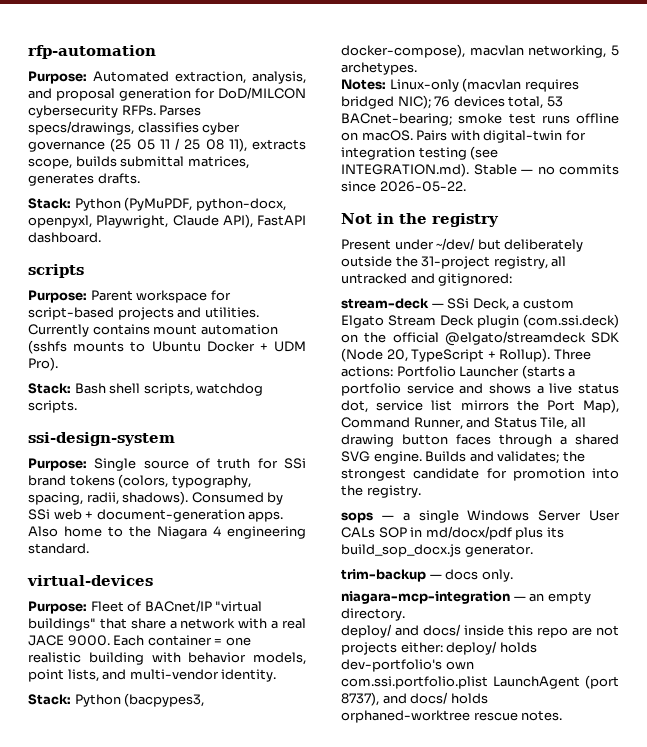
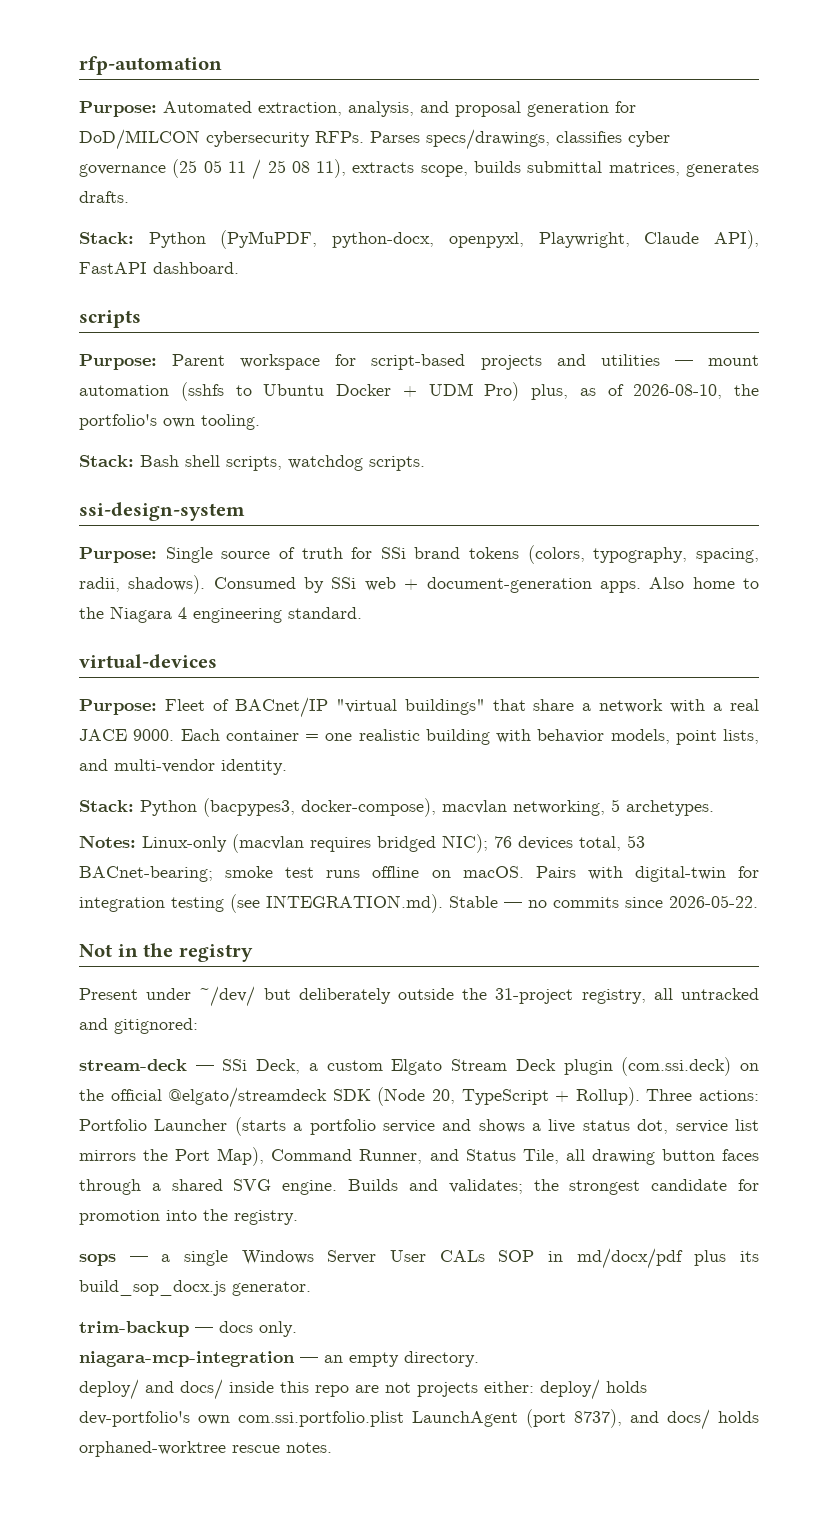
[204,307,259,318] [28,324,150,337] utilities. Currently contains -> [600,354,693,366] utilities —
[73,341,125,352] mounts -> (224, 391) none
[28,357,58,371] Pro). -> [484,382,759,401] [79,414,260,430] Pro) plus, as of 2026-08-10, the portfolio's own tooling.

